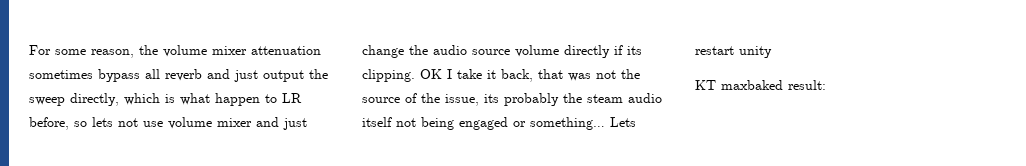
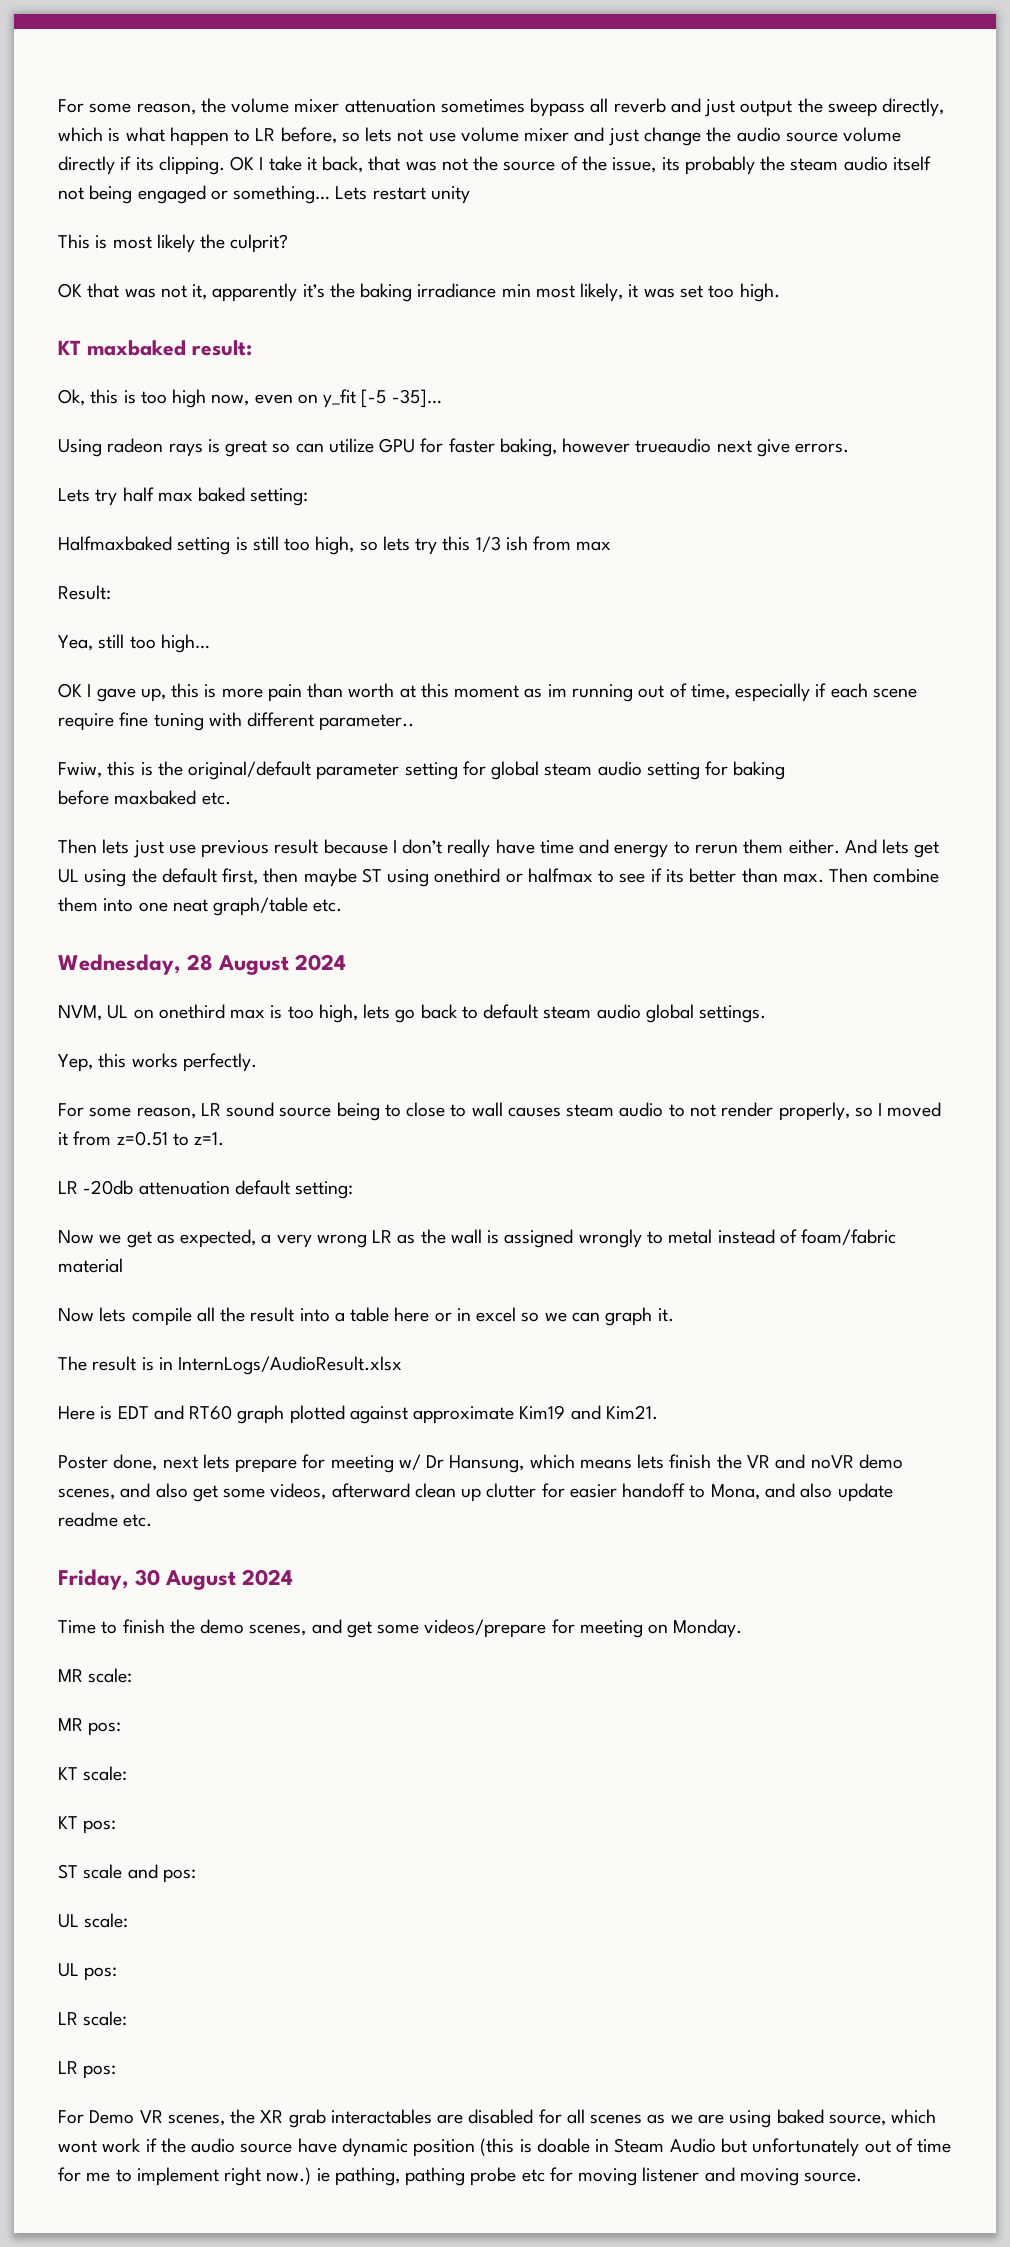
[695,80,826,90] KT maxbaked result: -> [58,234,289,253] [58,283,780,302] [58,340,252,356] [58,389,442,408] [58,438,850,457] [58,487,309,506] [58,536,612,555] [58,585,111,600] [58,634,210,653] [58,683,917,702] [58,712,415,731] [58,761,786,780] [58,790,231,805] [58,839,940,858] [58,868,940,887] [58,897,343,916] [58,954,347,975] [58,1004,767,1023] [58,1053,257,1072] [58,1102,942,1121] [58,1131,225,1146] [58,1180,354,1199] [58,1229,897,1248] [58,1258,123,1273] [58,1307,674,1326] [58,1356,403,1375] [58,1405,658,1424] [58,1454,903,1473] [58,1483,893,1502] [58,1512,153,1527] [58,1569,294,1590] [58,1619,743,1638] [58,1668,133,1683] [58,1718,122,1736] [58,1766,128,1781] [58,1816,117,1834] [58,1864,196,1883] [58,1913,129,1928] [58,1963,118,1981] [58,2011,128,2026] [58,2061,117,2079] [58,2109,937,2128] [58,2138,952,2157] [58,2167,863,2186] This is most likely the culprit? // OK that was not it, apparently it’s the baking irradiance min most likely, it was set too high. // KT maxbaked result: // Ok, this is too high now, even on y_fit [-5 -35]… // Using radeon rays is great so can utilize GPU for faster baking, however trueaudio next give errors. // Lets try half max baked setting: // Halfmaxbaked setting is still too high, so lets try this 1/3 ish from max // Result: // Yea, still too high… // OK I gave up, this is more pain than worth at this moment as im running out of time, especially if each scene require fine tuning with different parameter.. // Fwiw, this is the original/default parameter setting for global steam audio setting for baking // before maxbaked etc. // Then lets just use previous result because I don’t really have time and energy to rerun them either. And lets get UL using the default first, then maybe ST using onethird or halfmax to see if its better than max. Then combine them into one neat graph/table etc. // Wednesday, 28 August 2024 // NVM, UL on onethird max is too high, lets go back to default steam audio global settings. // Yep, this works perfectly. // For some reason, LR sound source being to close to wall causes steam audio to not render properly, so I moved it from z=0.51 to z=1. // LR -20db attenuation default setting: // Now we get as expected, a very wrong LR as the wall is assigned wrongly to metal instead of foam/fabric material // Now lets compile all the result into a table here or in excel so we can graph it. // The result is in InternLogs/AudioResult.xlsx // Here is EDT and RT60 graph plotted against approximate Kim19 and Kim21. // Poster done, next lets prepare for meeting w/ Dr Hansung, which means lets finish the VR and noVR demo scenes, and also get some videos, afterward clean up clutter for easier handoff to Mona, and also update readme etc. // Friday, 30 August 2024 // Time to finish the demo scenes, and get some videos/prepare for meeting on Monday. // MR scale: // MR pos: // KT scale: // KT pos: // ST scale and pos: // UL scale: // UL pos: // LR scale: // LR pos: // For Demo VR scenes, the XR grab interactables are disabled for all scenes as we are using baked source, which wont work if the audio source have dynamic position (this is doable in Steam Audio but unfortunately out of time for me to implement right now.) ie pathing, pathing probe etc for moving listener and moving source.

